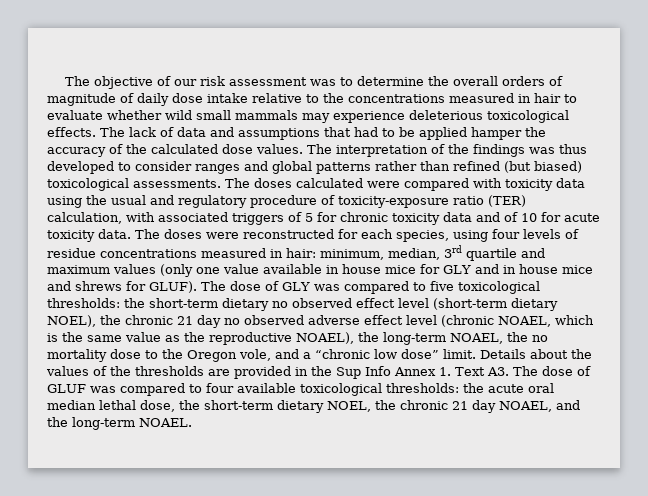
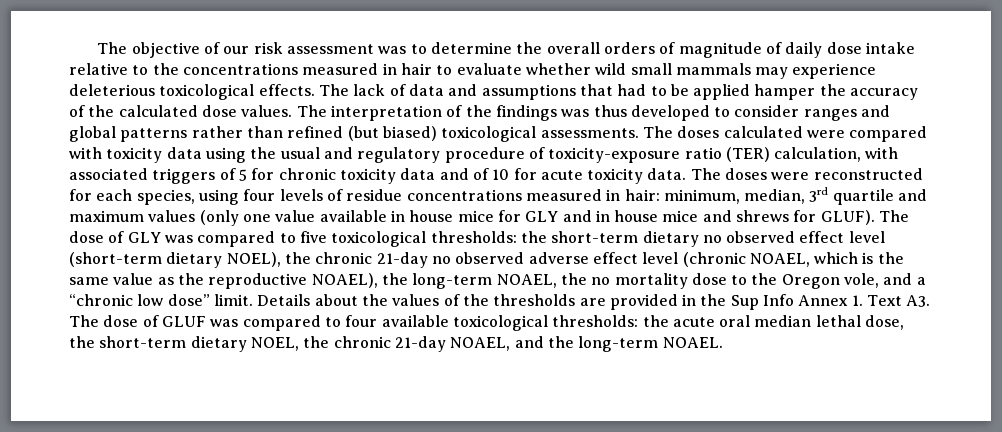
[177,315,221,328] 21 day -> [376,252,428,268] 21-day
[452,400,496,413] 21 day -> [394,336,446,352] 21-day

